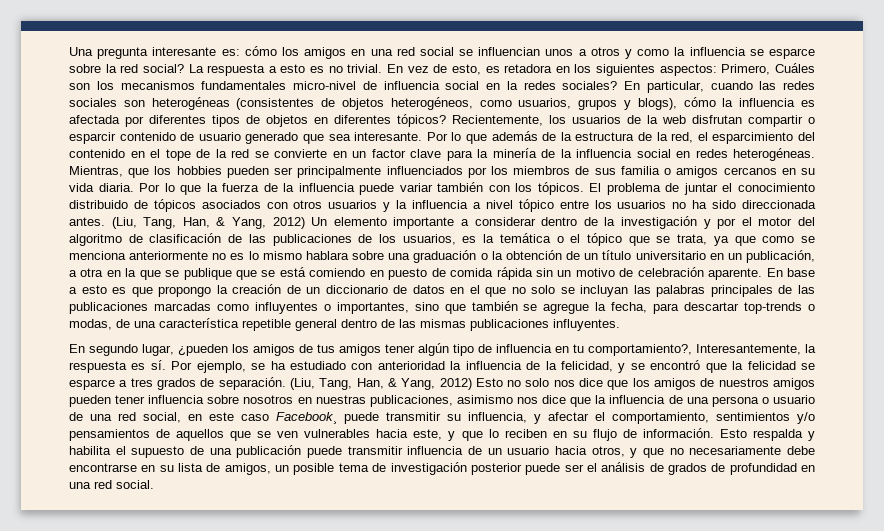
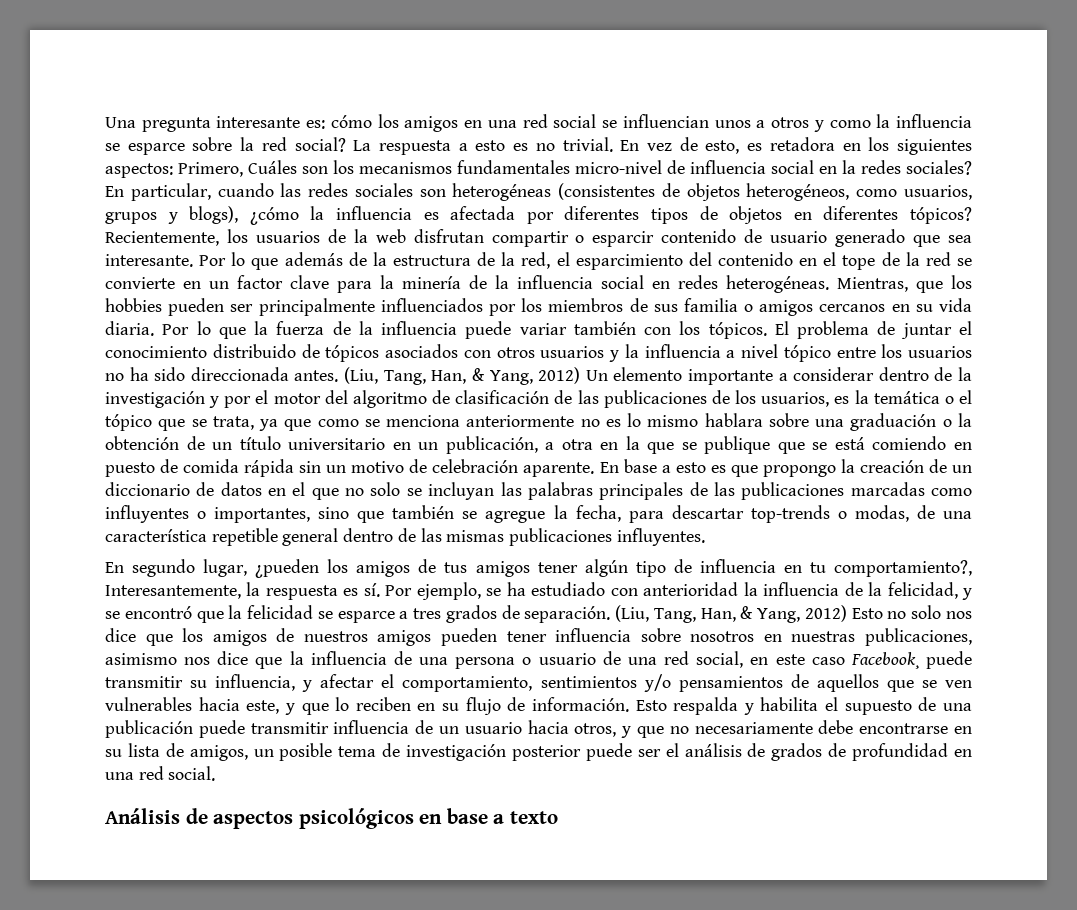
[683,97,716,107] cómo -> [249,207,299,225] ¿cómo
(154, 484) none -> [105,808,558,829] // Análisis de aspectos psicológicos en base a texto

